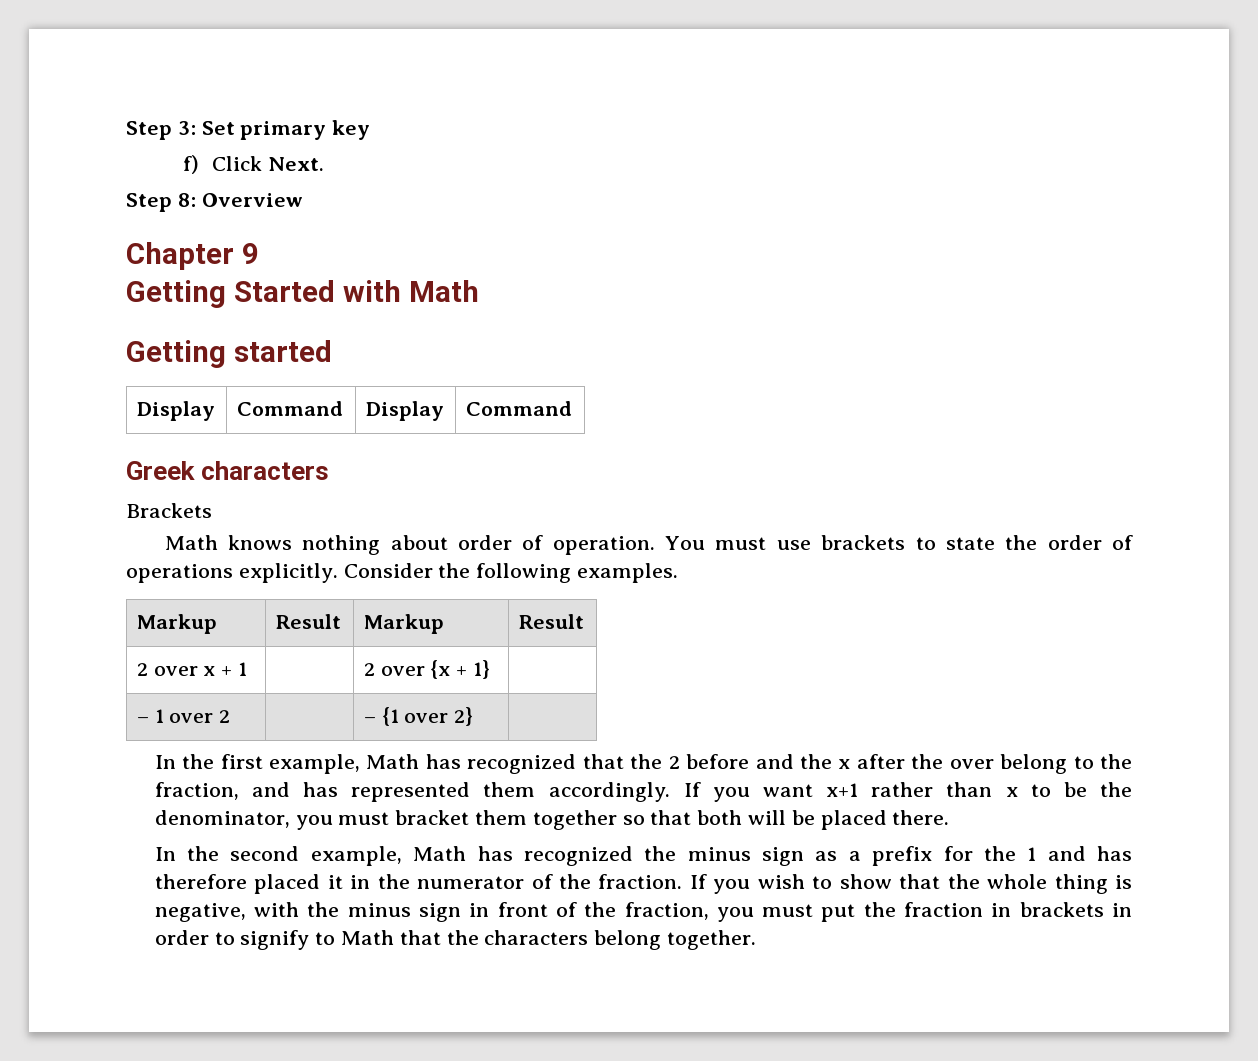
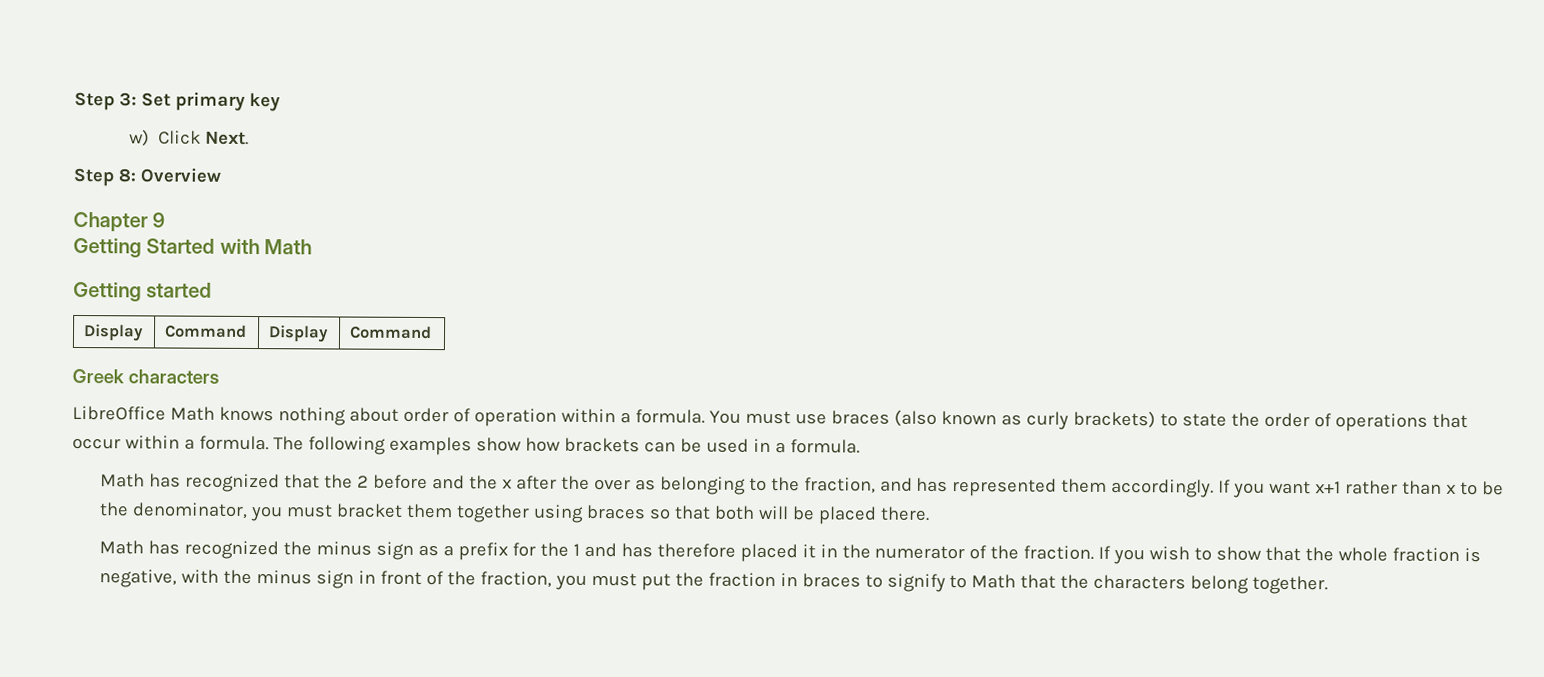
[183,155,200,174] f) -> [129,129,151,147] w)
[126,503,212,518] Brackets // -> [72,405,166,421] LibreOffice
[552,535,906,555] operation. You must use brackets -> [473,408,1156,430] operation within a formula. You must use braces (also known as curly brackets)
[238,563,679,583] [136,614,217,634] [275,614,341,629] [363,614,444,634] [518,614,584,629] [136,662,247,676] [363,660,490,679] [136,709,231,723] [363,707,474,726] [154,754,361,774] explicitly. Consider the following examples. // Markup | Result | Markup | Result // 2 over x + 1 | | 2 over {x + 1} | // – 1 over 2 | | – {1 over 2} | // In the first example, -> [1431,413,1468,429] [72,435,860,456] that occur within a formula. The following examples show how brackets can be used in a formula. //
[1000,754,1068,774] belong -> [634,476,746,495] as belonging
(617, 820) none -> [532,504,646,523] using braces
[154,846,402,866] In the second example, -> (930, 513) none
[1054,874,1108,894] thing -> [1392,547,1461,562] fraction
[1019,902,1133,917] [154,930,209,945] brackets in order -> [801,573,861,588] braces

